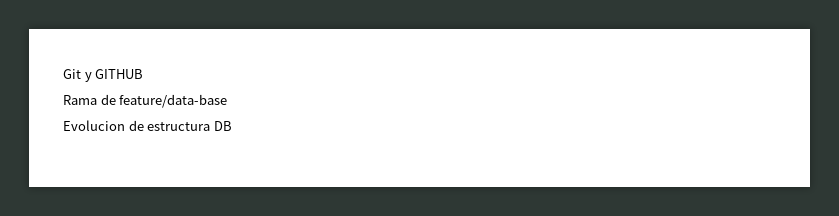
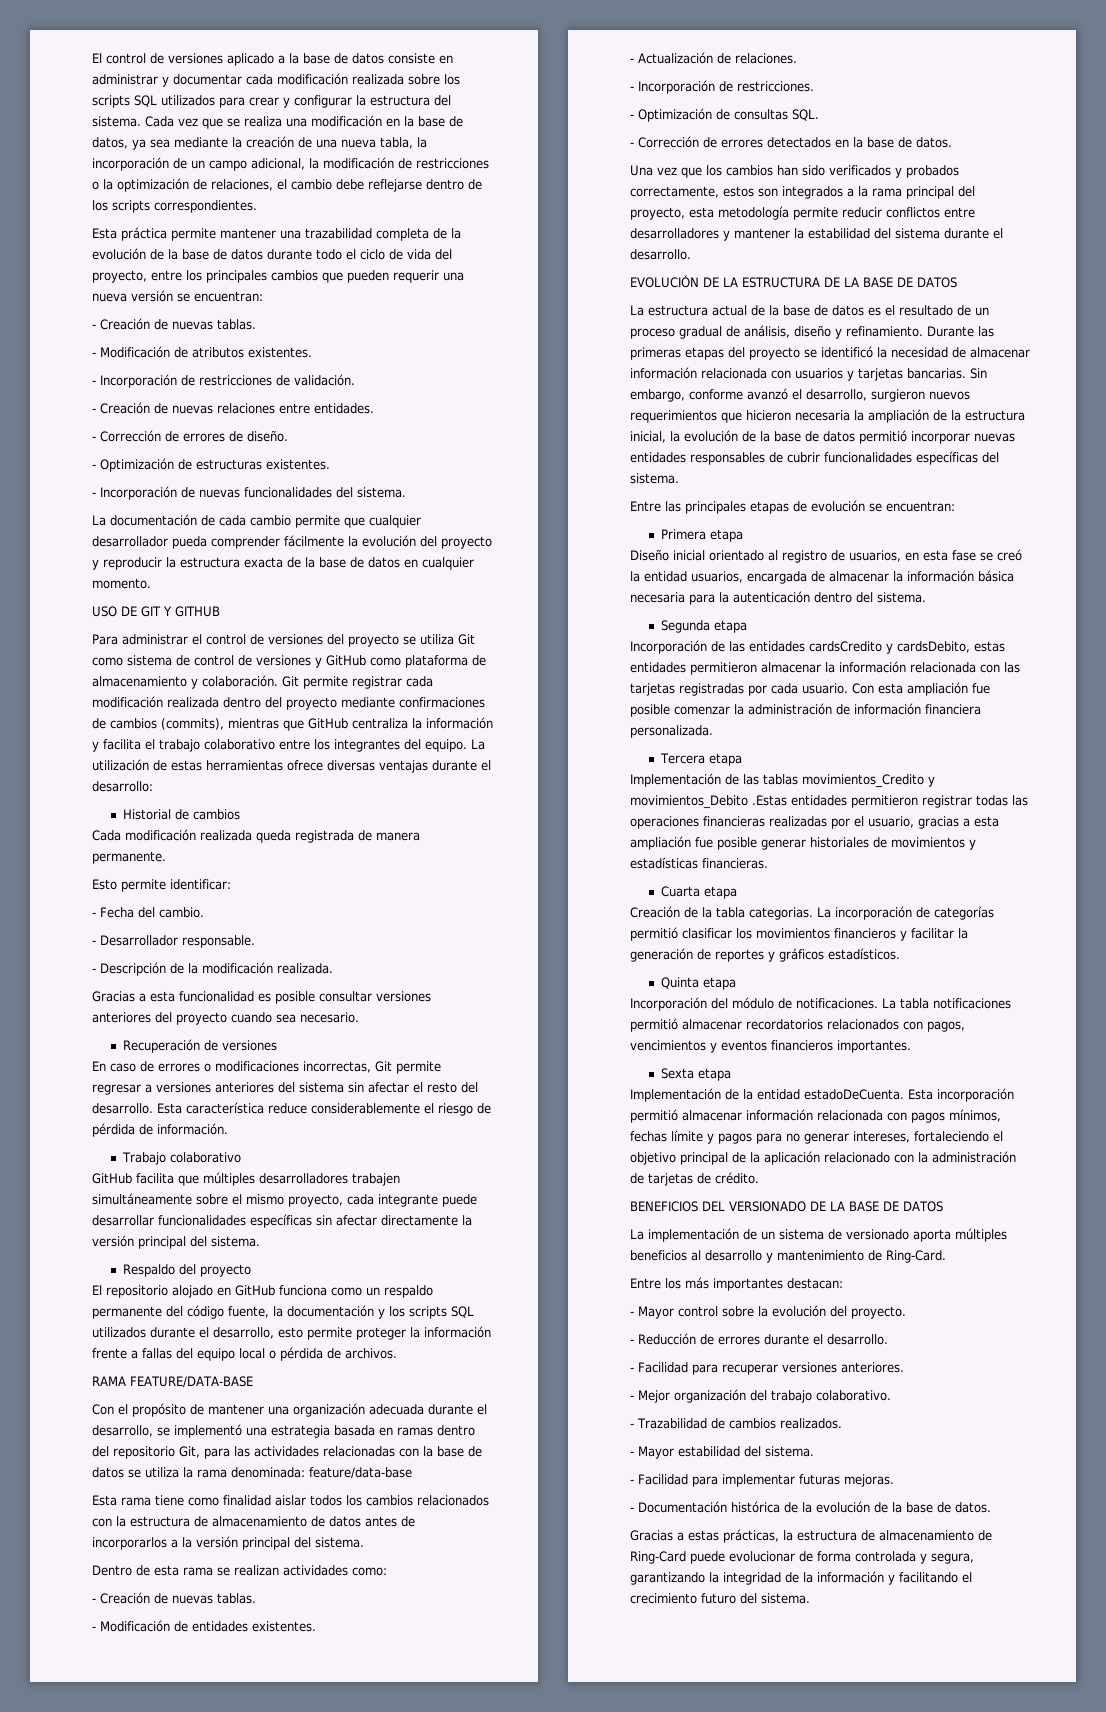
[63,69,144,82] [63,94,228,108] [63,120,232,131] Git y GITHUB // Rama de feature/data-base // Evolucion de estructura DB -> [91,53,453,66] [91,73,460,87] [91,95,451,108] [91,115,463,129] [91,136,427,150] [91,157,489,171] [91,178,482,192] [91,200,257,213] [91,227,461,241] [91,248,452,260] [91,270,464,283] [91,290,263,302] [91,318,256,330] [91,346,312,358] [91,374,355,388] [91,402,374,414] [91,430,288,442] [91,458,330,472] [91,486,406,500] [91,514,421,528] [91,535,492,549] [91,557,474,570] [91,578,151,589] [91,606,220,617] [91,634,475,647] [91,655,486,668] [91,675,433,689] [91,696,485,710] [91,717,493,731] [91,739,485,752] [91,759,491,773] [91,781,153,792] [122,809,240,820] [91,829,420,843] [91,851,166,864] [91,879,231,892] [91,907,204,918] [91,935,255,948] [91,962,333,976] [91,991,431,1004] [91,1012,359,1025] [122,1039,277,1053] [91,1061,441,1074] [91,1082,478,1095] [91,1102,491,1116] [91,1123,228,1137] [121,1152,241,1165] [91,1172,400,1186] [91,1193,477,1207] [91,1214,472,1228] [91,1235,260,1249] [122,1264,251,1277] [91,1285,433,1298] [91,1305,474,1319] [91,1326,491,1340] [91,1347,397,1361] [91,1376,253,1388] [91,1403,487,1417] [91,1424,475,1438] [91,1446,482,1459] [91,1467,412,1479] [91,1495,489,1506] [91,1516,415,1527] [91,1536,364,1550] [91,1565,387,1576] [91,1592,256,1604] [91,1620,316,1632] [629,52,797,64] [629,80,814,94] [629,108,819,122] [629,136,952,148] [629,165,959,178] [629,186,975,199] [629,206,975,220] [629,228,1003,241] [629,249,691,260] [629,275,957,288] [629,305,989,316] [629,325,994,339] [629,346,1030,360] [629,367,987,381] [629,388,970,402] [629,409,1025,423] [629,430,1015,444] [629,451,999,465] [629,473,679,484] [629,500,955,514] [660,529,743,542] [629,549,1022,563] [629,570,1014,584] [629,591,926,605] [660,620,747,633] [629,640,1005,654] [629,661,1020,675] [629,682,990,696] [629,703,981,717] [629,725,713,738] [659,753,742,766] [629,773,935,788] [629,795,1028,809] [629,816,999,829] [629,836,976,850] [629,857,768,869] [660,886,737,899] [629,906,994,920] [629,927,968,941] [629,948,900,962] [660,977,736,990] [629,997,1011,1011] [629,1018,965,1032] [629,1040,911,1053] [660,1068,731,1081] [629,1088,1014,1102] [629,1109,1001,1123] [629,1130,1003,1144] [629,1151,1016,1165] [629,1172,759,1186] [629,1201,943,1212] [629,1228,1007,1242] [629,1250,946,1263] [629,1277,843,1291] [629,1305,906,1319] [629,1333,888,1345] [629,1362,904,1375] [629,1389,891,1403] [629,1418,842,1429] [629,1446,814,1459] [629,1474,894,1487] [629,1501,991,1513] [629,1529,992,1543] [629,1551,974,1564] [629,1571,972,1585] [629,1593,810,1604] El control de versiones aplicado a la base de datos consiste en administrar y documentar cada modificación realizada sobre los scripts SQL utilizados para crear y configurar la estructura del sistema. Cada vez que se realiza una modificación en la base de datos, ya sea mediante la creación de una nueva tabla, la incorporación de un campo adicional, la modificación de restricciones o la optimización de relaciones, el cambio debe reflejarse dentro de los scripts correspondientes. // Esta práctica permite mantener una trazabilidad completa de la evolución de la base de datos durante todo el ciclo de vida del proyecto, entre los principales cambios que pueden requerir una nueva versión se encuentran: // - Creación de nuevas tablas. // - Modificación de atributos existentes. // - Incorporación de restricciones de validación. // - Creación de nuevas relaciones entre entidades. // - Corrección de errores de diseño. // - Optimización de estructuras existentes. // - Incorporación de nuevas funcionalidades del sistema. // La documentación de cada cambio permite que cualquier desarrollador pueda comprender fácilmente la evolución del proyecto y reproducir la estructura exacta de la base de datos en cualquier momento. // USO DE GIT Y GITHUB // Para administrar el control de versiones del proyecto se utiliza Git como sistema de control de versiones y GitHub como plataforma de almacenamiento y colaboración. Git permite registrar cada modificación realizada dentro del proyecto mediante confirmaciones de cambios (commits), mientras que GitHub centraliza la información y facilita el trabajo colaborativo entre los integrantes del equipo. La utilización de estas herramientas ofrece diversas ventajas durante el desarrollo: // Historial de cambios // Cada modificación realizada queda registrada de manera permanente. // Esto permite identificar: // - Fecha del cambio. // - Desarrollador responsable. // - Descripción de la modificación realizada. // Gracias a esta funcionalidad es posible consultar versiones anteriores del proyecto cuando sea necesario. // Recuperación de versiones // En caso de errores o modificaciones incorrectas, Git permite regresar a versiones anteriores del sistema sin afectar el resto del desarrollo. Esta característica reduce considerablemente el riesgo de pérdida de información. // Trabajo colaborativo // GitHub facilita que múltiples desarrolladores trabajen simultáneamente sobre el mismo proyecto, cada integrante puede desarrollar funcionalidades específicas sin afectar directamente la versión principal del sistema. // Respaldo del proyecto // El repositorio alojado en GitHub funciona como un respaldo permanente del código fuente, la documentación y los scripts SQL utilizados durante el desarrollo, esto permite proteger la información frente a fallas del equipo local o pérdida de archivos. // RAMA FEATURE/DATA-BASE // Con el propósito de mantener una organización adecuada durante el desarrollo, se implementó una estrategia basada en ramas dentro del repositorio Git, para las actividades relacionadas con la base de datos se utiliza la rama denominada: feature/data-base // Esta rama tiene como finalidad aislar todos los cambios relacionados con la estructura de almacenamiento de datos antes de incorporarlos a la versión principal del sistema. // Dentro de esta rama se realizan actividades como: // - Creación de nuevas tablas. // - Modificación de entidades existentes. // - Actualización de relaciones. // - Incorporación de restricciones. // - Optimización de consultas SQL. // - Corrección de errores detectados en la base de datos. // Una vez que los cambios han sido verificados y probados correctamente, estos son integrados a la rama principal del proyecto, esta metodología permite reducir conflictos entre desarrolladores y mantener la estabilidad del sistema durante el desarrollo. // EVOLUCIÓN DE LA ESTRUCTURA DE LA BASE DE DATOS // La estructura actual de la base de datos es el resultado de un proceso gradual de análisis, diseño y refinamiento. Durante las primeras etapas del proyecto se identificó la necesidad de almacenar información relacionada con usuarios y tarjetas bancarias. Sin embargo, conforme avanzó el desarrollo, surgieron nuevos requerimientos que hicieron necesaria la ampliación de la estructura inicial, la evolución de la base de datos permitió incorporar nuevas entidades responsables de cubrir funcionalidades específicas del sistema. // Entre las principales etapas de evolución se encuentran: // Primera etapa // Diseño inicial orientado al registro de usuarios, en esta fase se creó la entidad usuarios, encargada de almacenar la información básica necesaria para la autenticación dentro del sistema. // Segunda etapa // Incorporación de las entidades cardsCredito y cardsDebito, estas entidades permitieron almacenar la información relacionada con las tarjetas registradas por cada usuario. Con esta ampliación fue posible comenzar la administración de información financiera personalizada. // Tercera etapa // Implementación de las tablas movimientos_Credito y movimientos_Debito .Estas entidades permitieron registrar todas las operaciones financieras realizadas por el usuario, gracias a esta ampliación fue posible generar historiales de movimientos y estadísticas financieras. // Cuarta etapa // Creación de la tabla categorias. La incorporación de categorías permitió clasificar los movimientos financieros y facilitar la generación de reportes y gráficos estadísticos. // Quinta etapa // Incorporación del módulo de notificaciones. La tabla notificaciones permitió almacenar recordatorios relacionados con pagos, vencimientos y eventos financieros importantes. // Sexta etapa // Implementación de la entidad estadoDeCuenta. Esta incorporación permitió almacenar información relacionada con pagos mínimos, fechas límite y pagos para no generar intereses, fortaleciendo el objetivo principal de la aplicación relacionado con la administración de tarjetas de crédito. // BENEFICIOS DEL VERSIONADO DE LA BASE DE DATOS // La implementación de un sistema de versionado aporta múltiples beneficios al desarrollo y mantenimiento de Ring-Card. // Entre los más importantes destacan: // - Mayor control sobre la evolución del proyecto. // - Reducción de errores durante el desarrollo. // - Facilidad para recuperar versiones anteriores. // - Mejor organización del trabajo colaborativo. // - Trazabilidad de cambios realizados. // - Mayor estabilidad del sistema. // - Facilidad para implementar futuras mejoras. // - Documentación histórica de la evolución de la base de datos. // Gracias a estas prácticas, la estructura de almacenamiento de Ring-Card puede evolucionar de forma controlada y segura, garantizando la integridad de la información y facilitando el crecimiento futuro del sistema.

